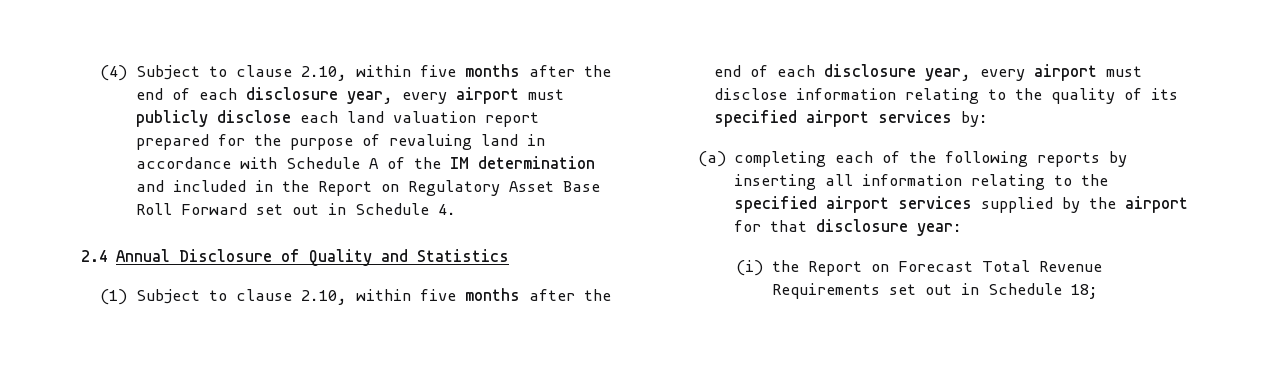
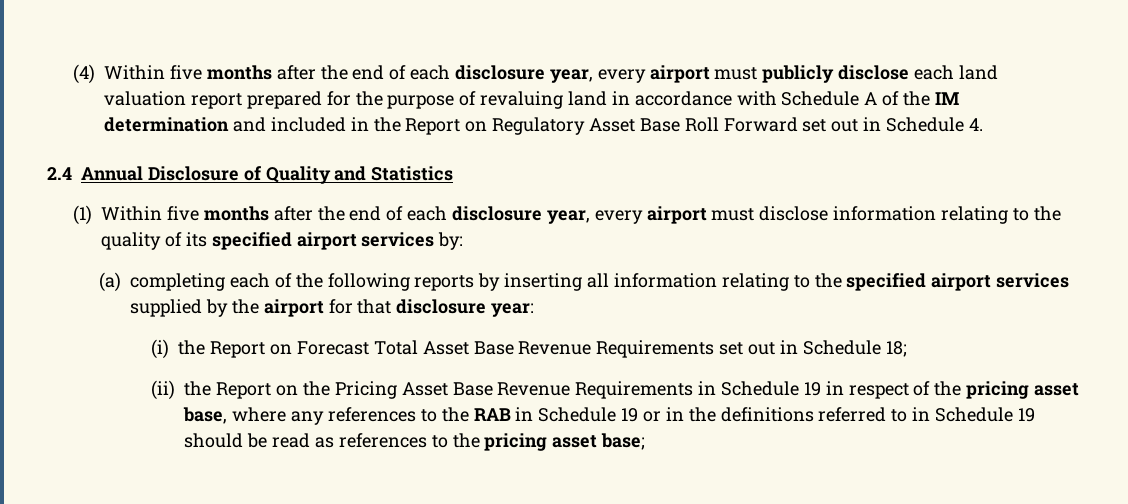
[135,65,411,81] Subject to clause 2.10, within -> [104,65,166,80] Within
[135,289,411,305] Subject to clause 2.10, within -> [101,206,163,221] Within
(1030, 266) none -> [422,341,514,355] Asset Base
(1098, 291) none -> [151,380,1079,400] [183,407,1035,425] [184,433,646,451] // (ii) the Report on the Pricing Asset Base Revenue Requirements in Schedule 19 in respect of the pricing asset base, where any references to the RAB in Schedule 19 or in the definitions referred to in Schedule 19 should be read as references to the pricing asset base;

